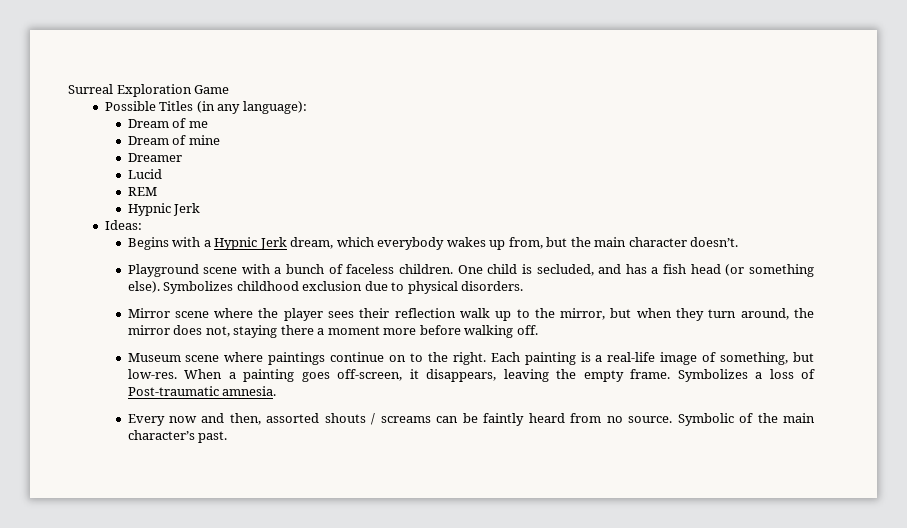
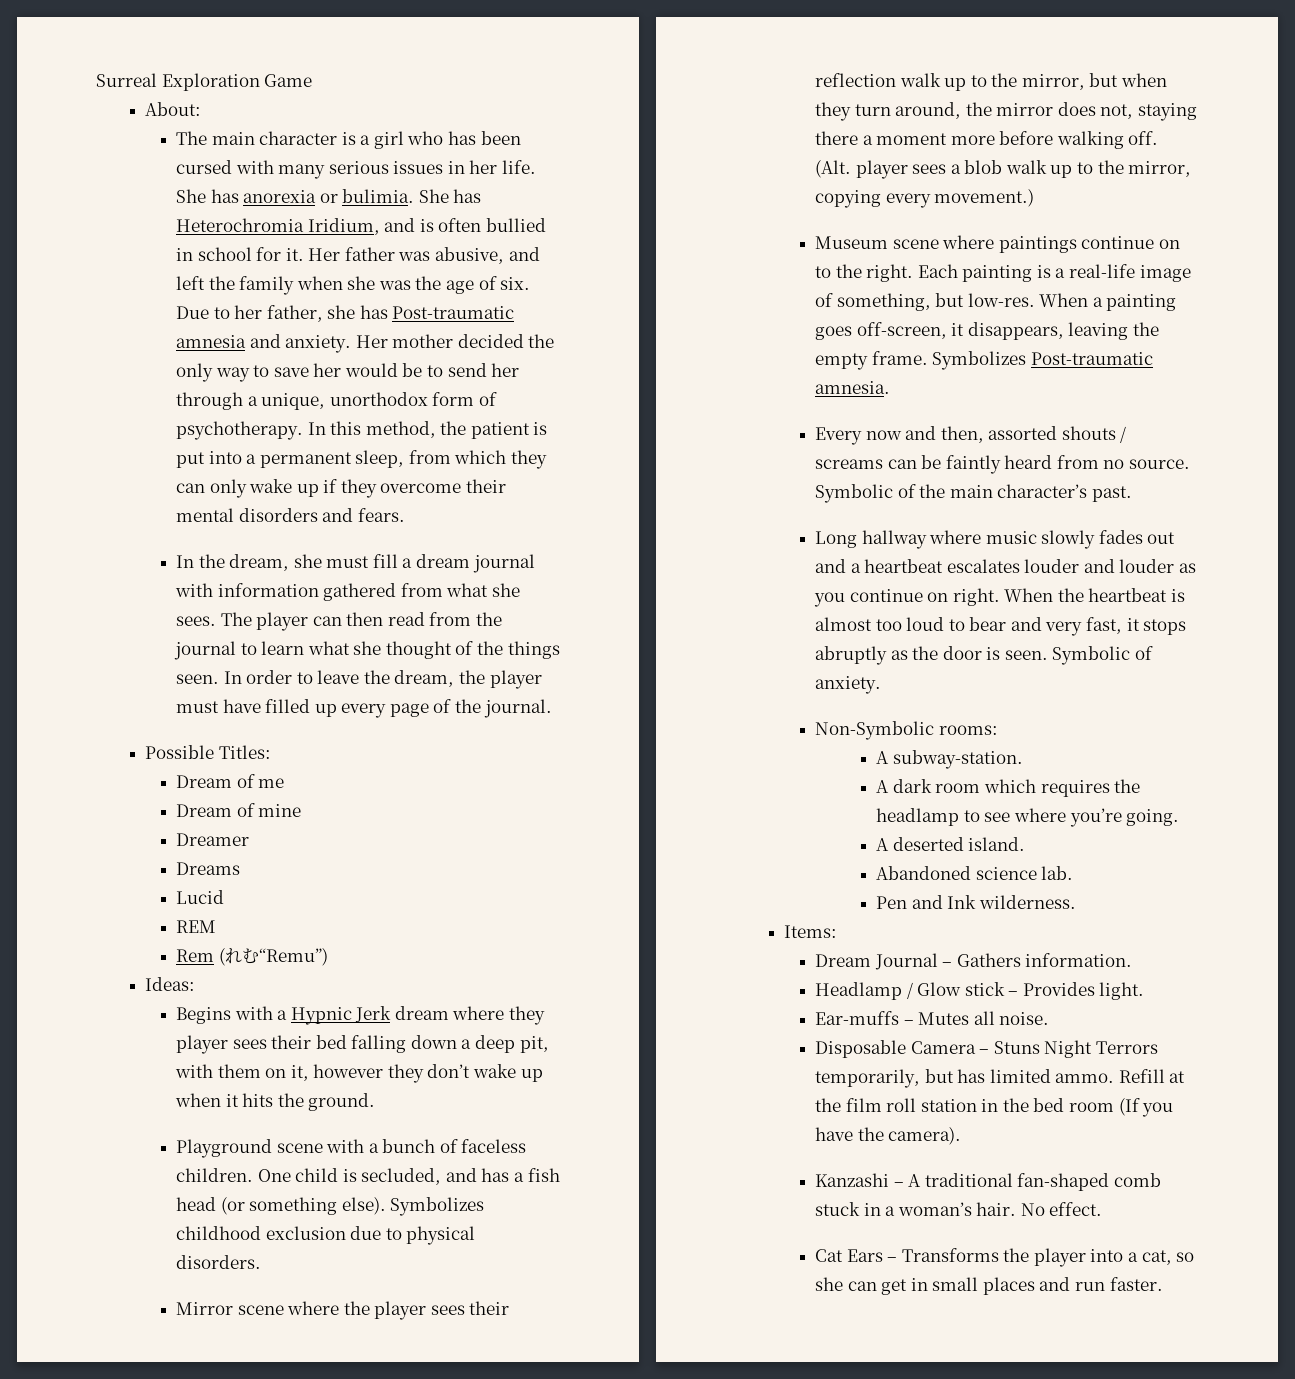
[104,101,307,114] Possible Titles (in any language): -> [145,102,202,116] [175,131,521,149] [175,160,537,179] [175,189,482,203] [175,218,546,235] [175,247,540,264] [175,276,531,295] [175,305,515,322] [175,334,555,353] [175,363,520,382] [175,392,497,410] [175,421,548,440] [175,450,548,469] [175,479,507,498] [175,508,405,522] [175,554,535,573] [174,583,520,601] [175,612,503,631] [173,641,560,660] [175,670,542,689] [175,699,552,718] [145,745,271,759] About: // The main character is a girl who has been cursed with many serious issues in her life. She has anorexia or bulimia. She has Heterochromia Iridium, and is often bullied in school for it. Her father was abusive, and left the family when she was the age of six. Due to her father, she has Post-traumatic amnesia and anxiety. Her mother decided the only way to save her would be to send her through a unique, unorthodox form of psychotherapy. In this method, the patient is put into a permanent sleep, from which they can only wake up if they overcome their mental disorders and fears. // In the dream, she must fill a dream journal with information gathered from what she sees. The player can then read from the journal to learn what she thought of the things seen. In order to leave the dream, the player must have filled up every page of the journal. // Possible Titles:
(182, 157) none -> [175,862,240,875] // Dreams
[127,203,201,216] Hypnic Jerk -> [175,948,328,966] Rem (れむ“Remu”)
[290,237,739,250] dream, which everybody wakes up from, but the main character doesn’t. -> [394,1006,546,1025] [175,1035,549,1054] [174,1064,543,1083] [174,1093,376,1111] dream where they player sees their bed falling down a deep pit, with them on it, however they don’t wake up when it hits the ground.
(538, 330) none -> [814,160,1192,179] [814,189,1035,208] (Alt. player sees a blob walk up to the mirror, copying every movement.)
[755,369,816,379] a loss of -> (1027, 360) none
(228, 437) none -> [814,530,1176,549] [814,559,1197,573] [813,588,1186,607] [814,617,1187,636] [814,646,1154,665] [814,676,881,694] [814,721,998,740] [876,750,1023,769] [876,779,1141,797] [876,808,1180,827] [876,837,1026,851] [876,866,1074,880] [876,895,1076,909] [784,925,838,938] [814,953,1133,970] [814,982,1145,1000] [814,1011,1050,1025] [814,1040,1158,1058] [814,1069,1186,1088] [814,1098,1174,1117] [814,1127,962,1145] [814,1173,1161,1191] [814,1202,1103,1216] [814,1248,1195,1267] [814,1277,1163,1295] // Long hallway where music slowly fades out and a heartbeat escalates louder and louder as you continue on right. When the heartbeat is almost too loud to bear and very fast, it stops abruptly as the door is seen. Symbolic of anxiety. // Non-Symbolic rooms: // A subway-station. // A dark room which requires the headlamp to see where you’re going. // A deserted island. // Abandoned science lab. // Pen and Ink wilderness. // Items: // Dream Journal – Gathers information. // Headlamp / Glow stick – Provides light. // Ear-muffs – Mutes all noise. // Disposable Camera – Stuns Night Terrors temporarily, but has limited ammo. Refill at the film roll station in the bed room (If you have the camera). // Kanzashi – A traditional fan-shaped comb stuck in a woman’s hair. No effect. // Cat Ears – Transforms the player into a cat, so she can get in small places and run faster.

